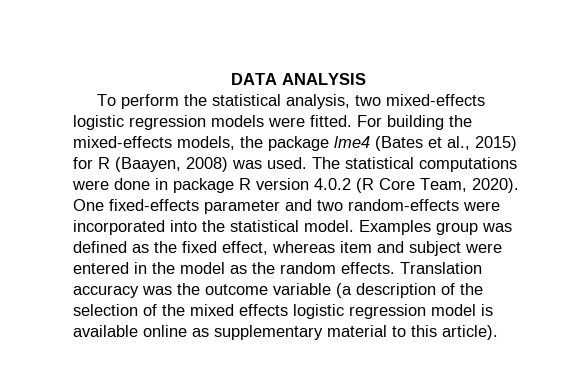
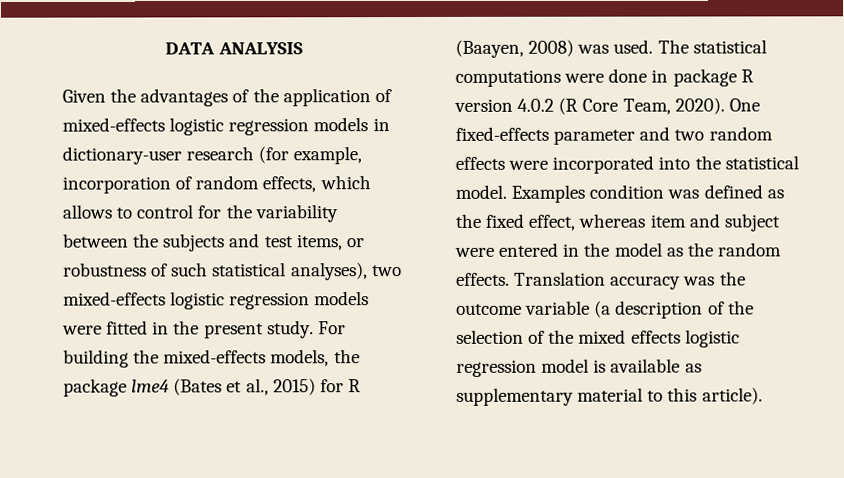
[97,94,351,109] To perform the statistical analysis, -> [62,88,392,107] [62,117,390,136] [62,146,363,165] [62,175,371,194] [62,204,338,223] [62,233,365,252] [63,262,368,281] Given the advantages of the application of mixed-effects logistic regression models in dictionary-user research (for example, incorporation of random effects, which allows to control for the variability between the subjects and test items, or robustness of such statistical analyses),
[310,115,352,127] fitted. -> [106,320,314,339] fitted in the present study.
[348,199,459,211] random-effects -> [708,126,773,141] [455,156,505,170] random effects
[436,222,478,235] group -> [589,184,665,199] condition
[143,325,187,337] online -> (681, 365) none

